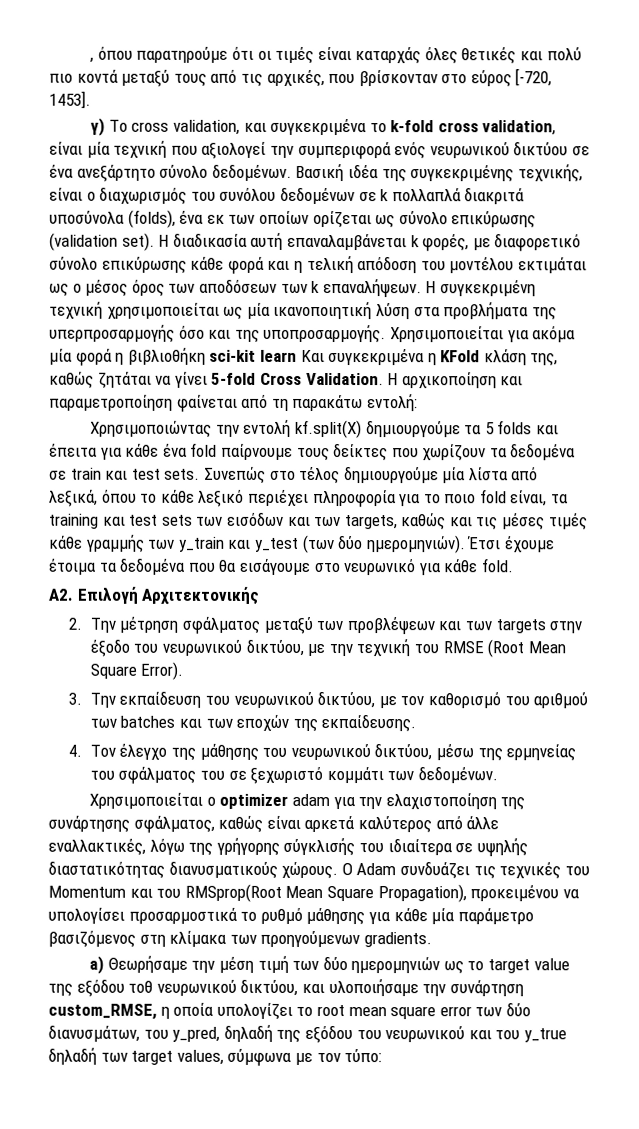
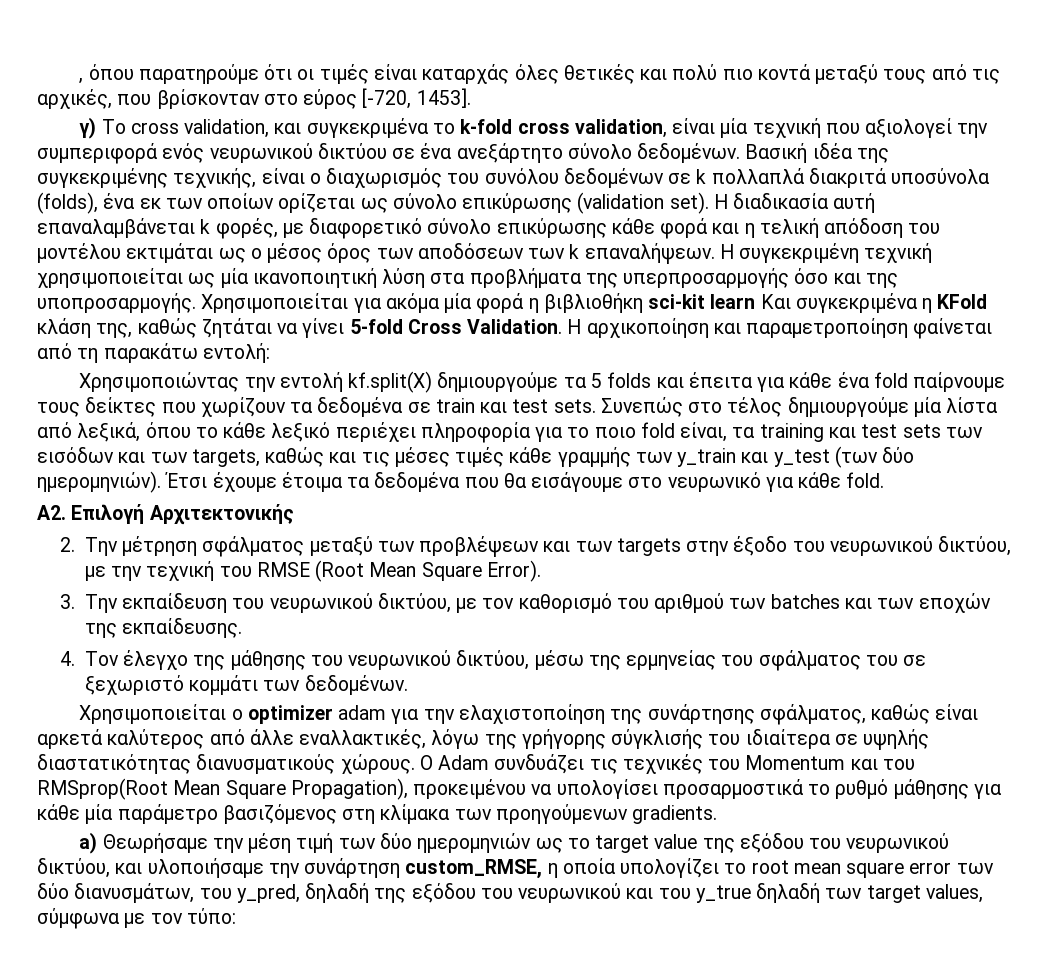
[128,980,154,993] τοθ -> [809,838,842,849] του

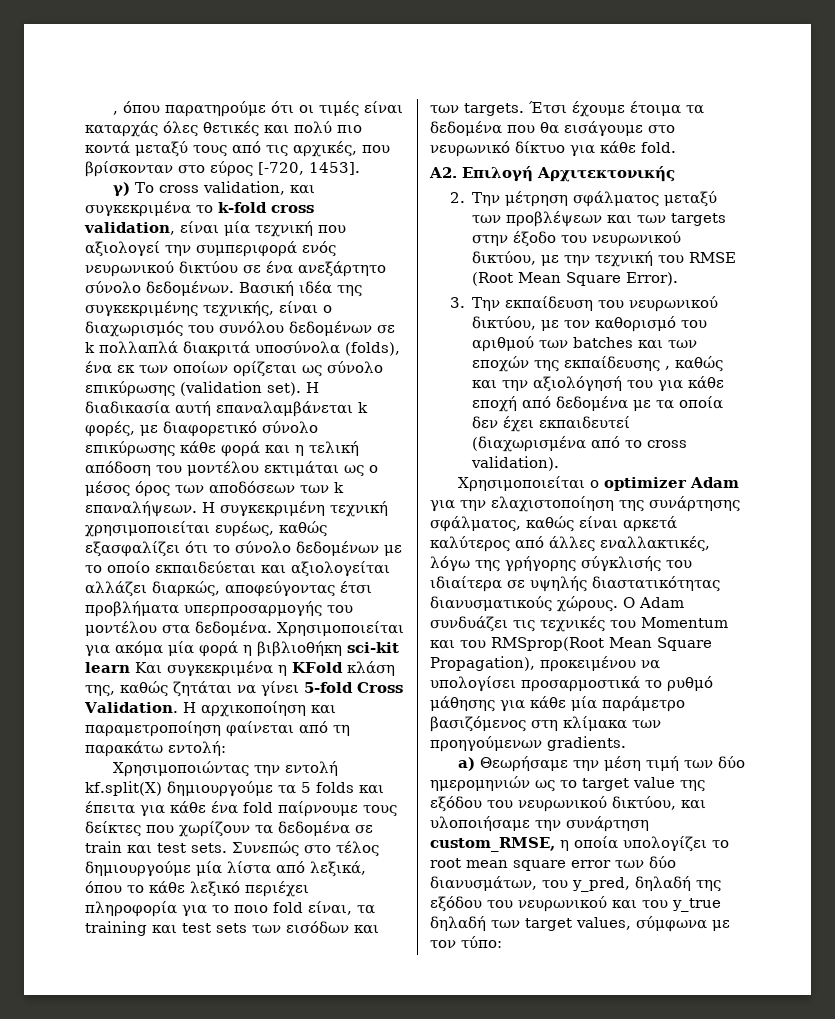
[188,268,898,288] [37,293,196,313] ως μία ικανοποιητική λύση στα προβλήματα της υπερπροσαρμογής όσο και της υποπροσαρμογής. -> [215,521,327,537] [85,541,402,557] [85,561,390,577] [85,581,372,597] [85,601,353,617] [85,621,272,636] ευρέως, καθώς εξασφαλίζει ότι το σύνολο δεδομένων με το οποίο εκπαιδεύεται και αξιολογείται αλλάζει διαρκώς, αποφεύγοντας έτσι προβλήματα υπερπροσαρμογής του μοντέλου στα δεδομένα.
[191,446,915,468] [37,471,161,493] targets, καθώς και τις μέσες τιμές κάθε γραμμής των y_train και y_test (των δύο ημερομηνιών). -> [464,103,524,116] targets.
(761, 482) none -> [515,141,565,154] δίκτυο
[122,618,243,638] [60,650,927,671] [84,675,408,695] εκπαίδευσης. // 4. Τον έλεγχο της μάθησης του νευρωνικού δικτύου, μέσω της ερμηνείας του σφάλματος του σε ξεχωριστό κομμάτι των δεδομένων. -> [564,356,724,372] [472,376,725,392] [472,396,724,412] [472,416,631,432] [472,436,688,452] [471,456,560,471] εκπαίδευσης , καθώς και την αξιολόγησή του για κάθε εποχή από δεδομένα με τα οποία δεν έχει εκπαιδευτεί (διαχωρισμένα από το cross validation).
[338,705,387,720] adam -> [689,477,739,488] Adam
[249,729,294,745] άλλε -> [549,536,595,552] άλλες

